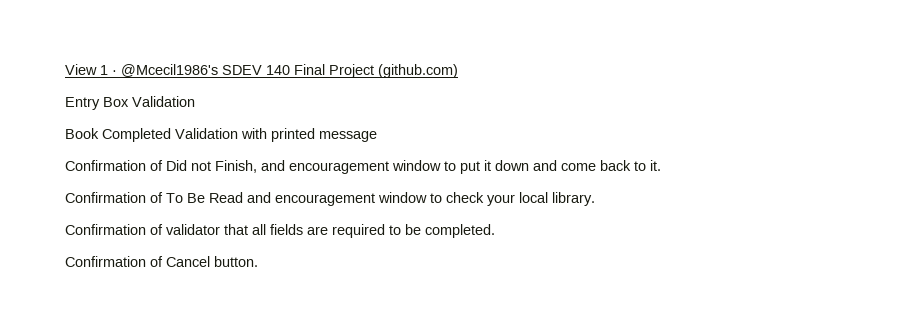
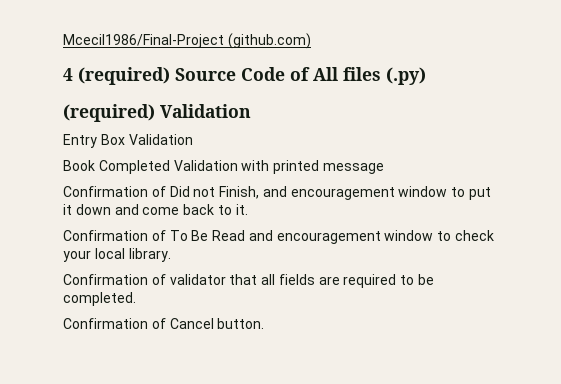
[65,64,458,78] View 1 · @Mcecil1986's SDEV 140 Final Project (github.com) -> [63,33,311,49] [63,67,426,85] [63,104,251,122] Mcecil1986/Final-Project (github.com) // 4 (required) Source Code of All files (.py) // (required) Validation

